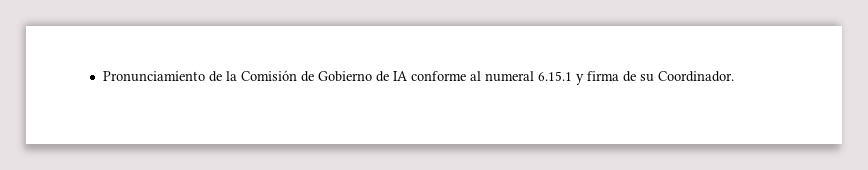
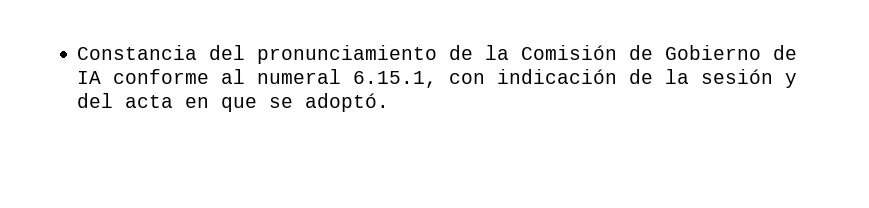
[102,71,205,82] Pronunciamiento -> [77,45,438,64] Constancia del pronunciamiento
[537,71,734,85] 6.15.1 y firma de su Coordinador. -> [353,69,798,88] [77,93,390,112] 6.15.1, con indicación de la sesión y del acta en que se adoptó.

